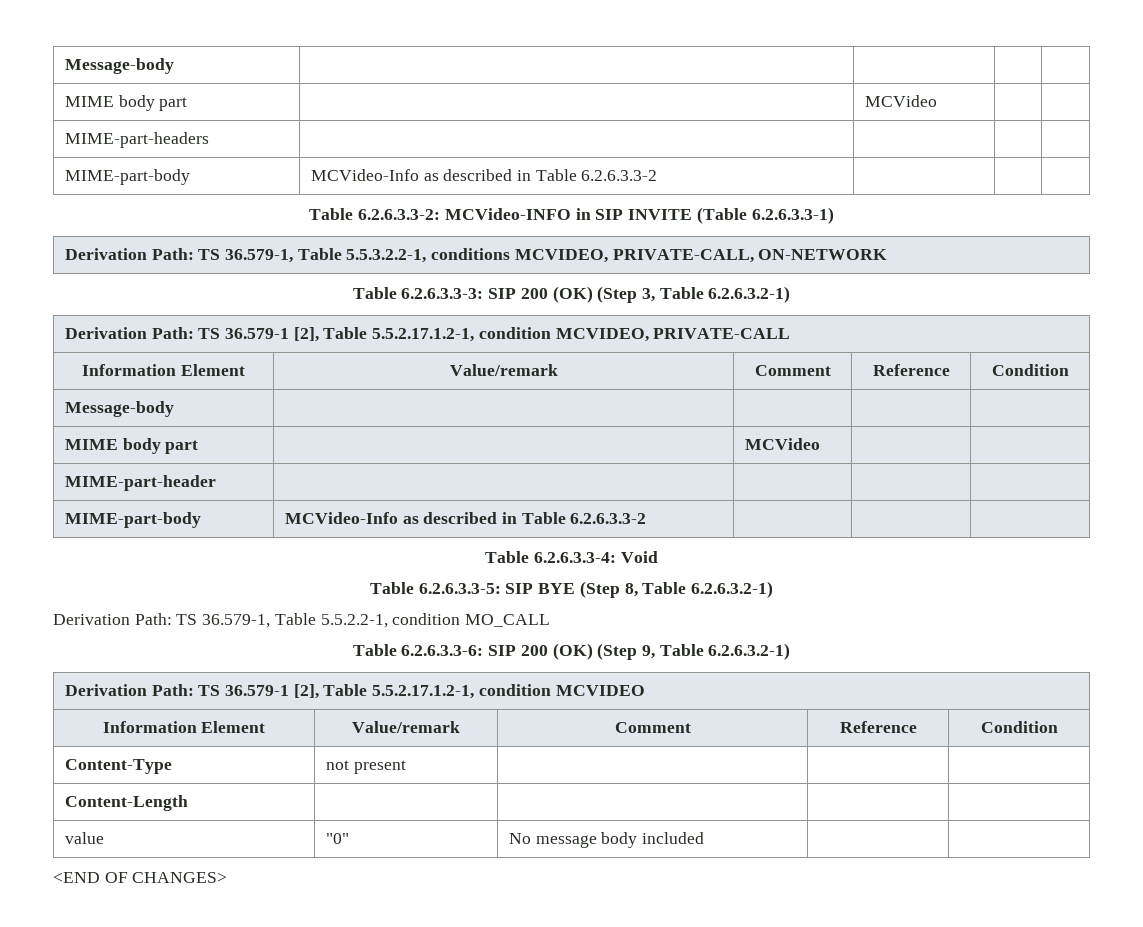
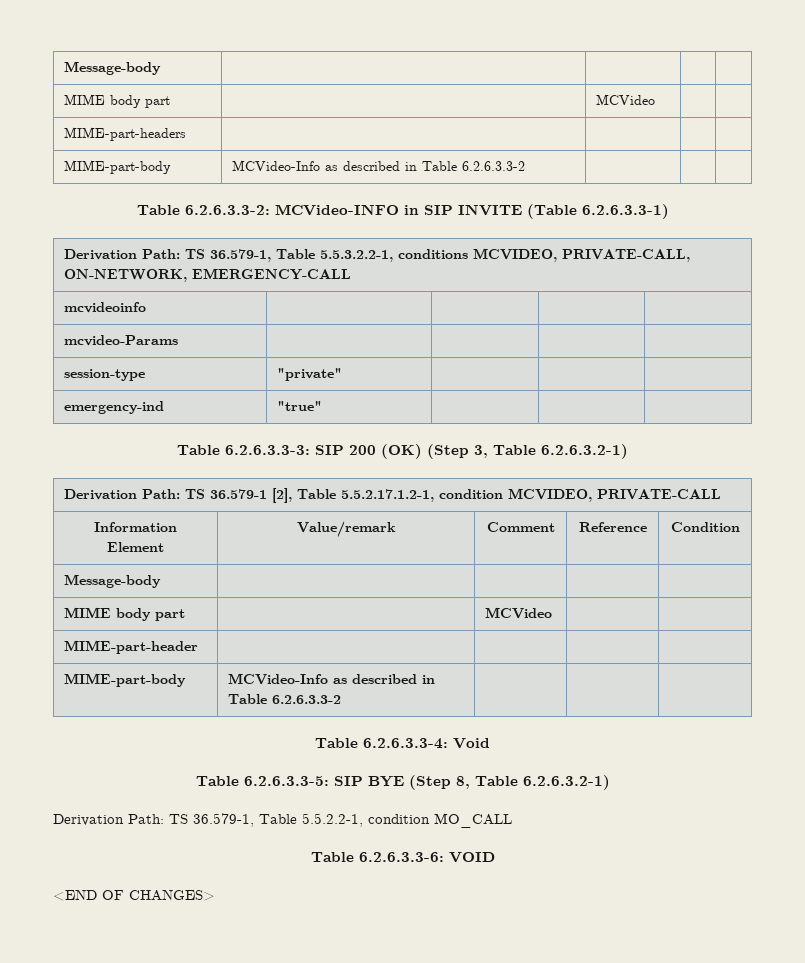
[758,249,888,260] ON-NETWORK -> [64,268,352,282] [64,302,147,313] [64,335,179,346] [64,369,146,381] [277,368,343,381] [64,401,165,414] [277,401,323,411] ON-NETWORK, EMERGENCY-CALL // mcvideoinfo | | | | // mcvideo-Params | | | | // session-type | "private" | | | // emergency-ind | "true" | | |
[488,643,791,660] [64,684,645,699] [102,721,266,733] [352,721,460,733] [614,722,691,733] [839,721,917,733] [980,721,1058,733] [64,759,172,774] [325,760,406,774] [64,795,188,811] [64,832,104,844] [325,833,349,844] [508,832,704,848] SIP 200 (OK) (Step 9, Table 6.2.6.3.2-1) // Derivation Path: TS 36.579-1 [2], Table 5.5.2.17.1.2-1, condition MCVIDEO // Information Element | Value/remark | Comment | Reference | Condition // Content-Type | not present | | | // Content-Length | | | | // value | "0" | No message body included | | -> [448,852,495,863] VOID

